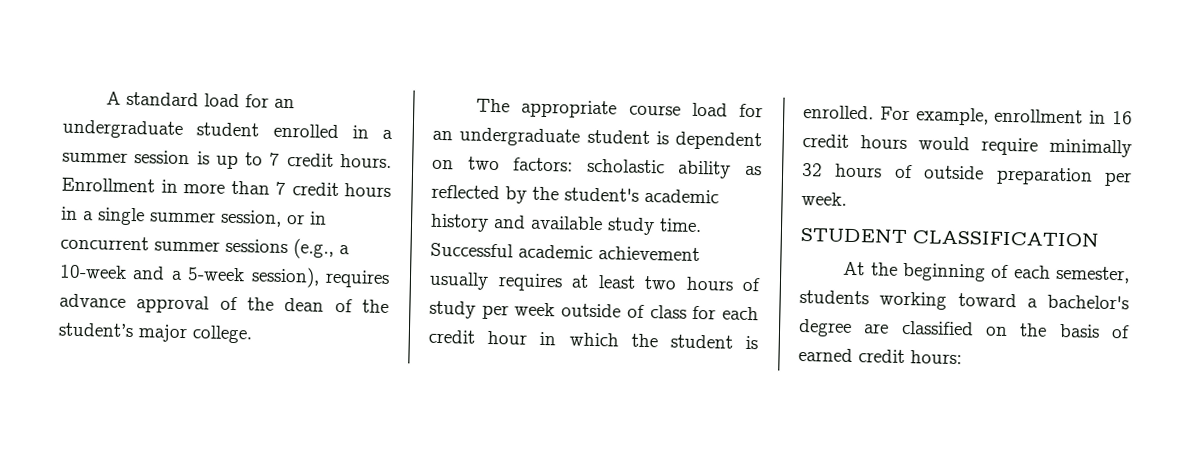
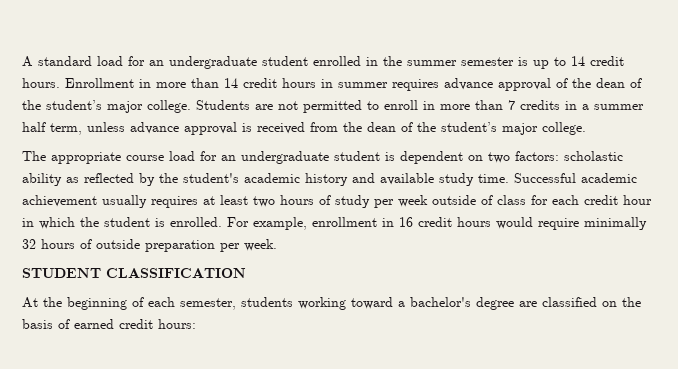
[382,129,393,140] [62,150,191,165] a summer session -> [383,56,514,66] the summer semester
[269,152,281,166] 7 -> [571,56,585,66] 14
[275,181,286,195] 7 -> [224,78,238,88] 14
[83,207,327,227] [60,235,350,259] [59,264,320,288] a single summer session, or in concurrent summer sessions (e.g., a 10-week and a 5-week session), -> [338,82,388,88] summer
(253, 334) none -> [196,100,644,113] [22,122,586,135] Students are not permitted to enroll in more than 7 credits in a summer half term, unless advance approval is received from the dean of the student’s major college.

